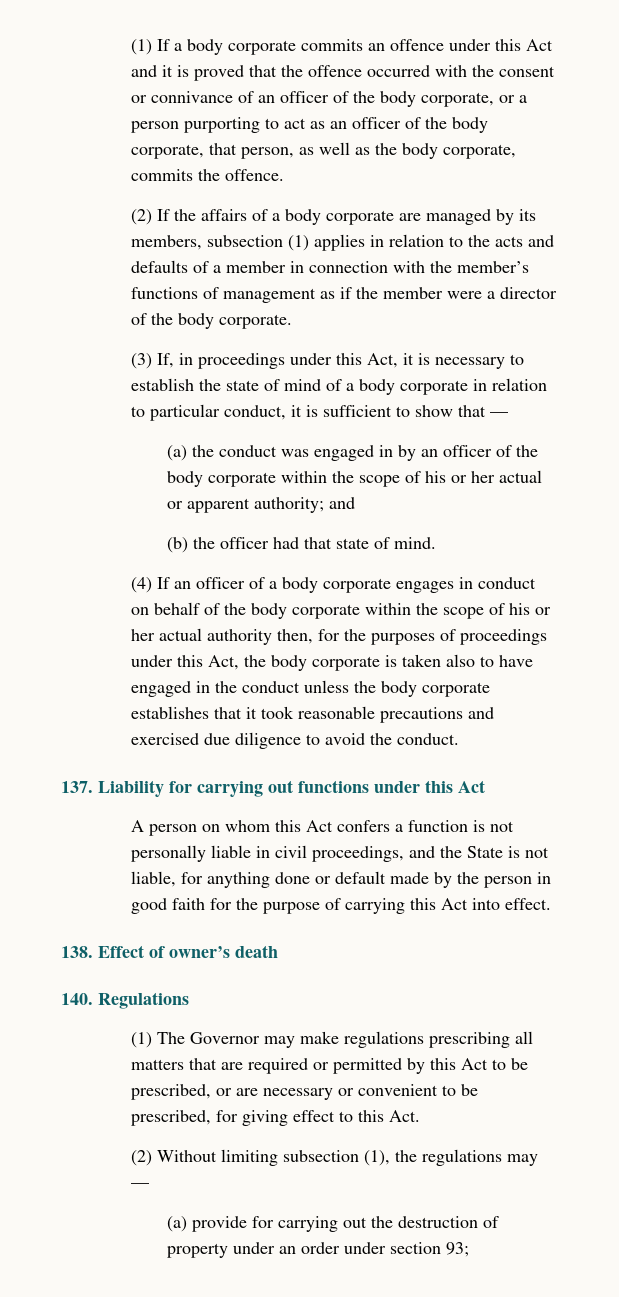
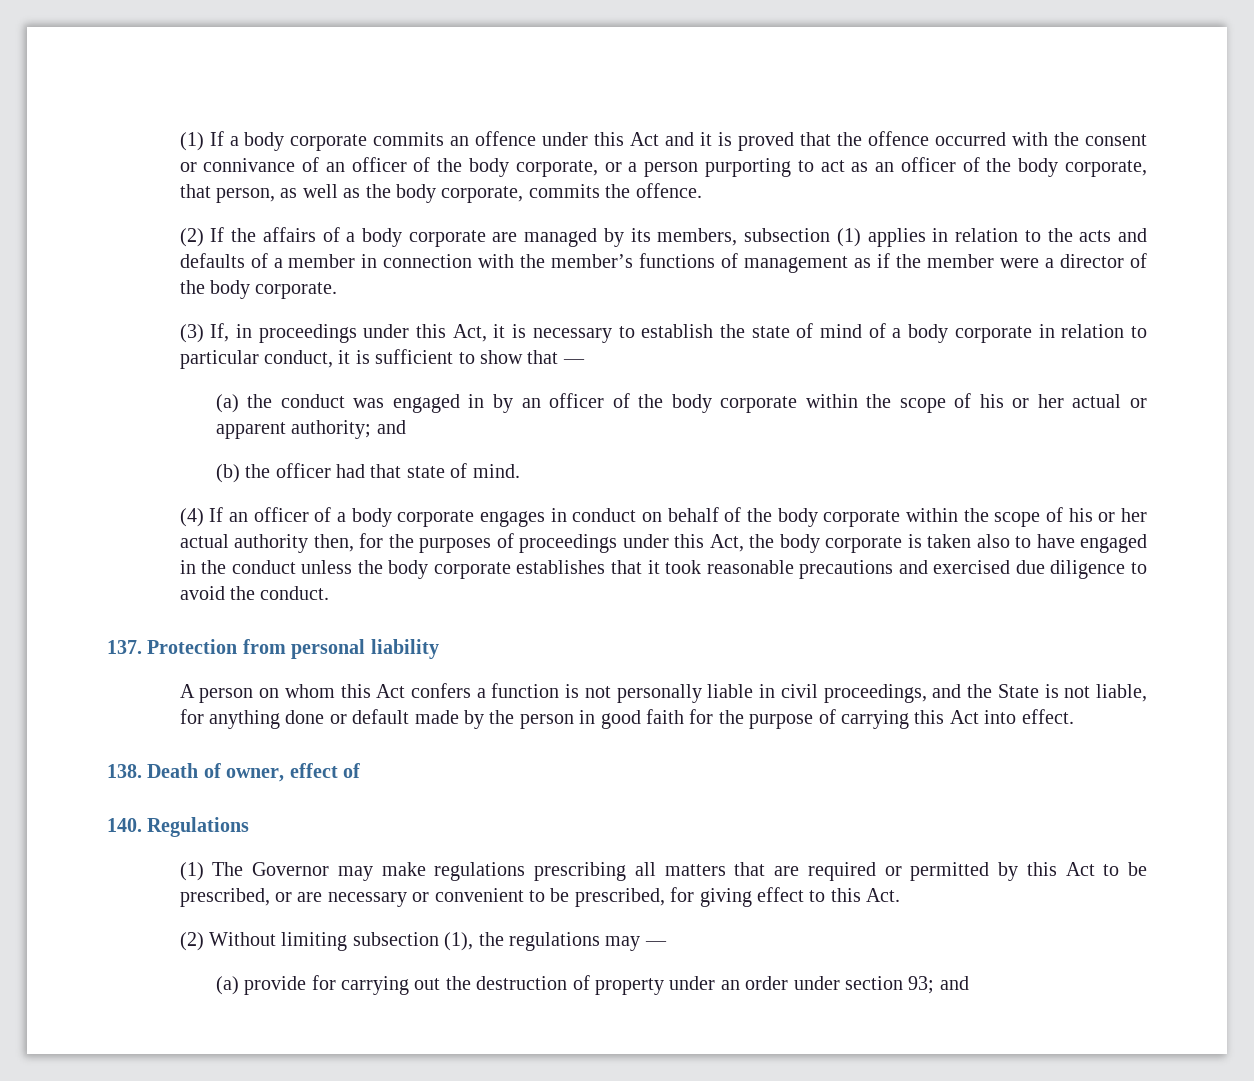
[98,780,485,797] Liability for carrying out functions under this Act -> [147,639,439,659] Protection from personal liability
[98,945,278,958] Effect of owner’s death -> [147,763,360,782] Death of owner, effect of
(469, 1249) none -> [939,976,969,990] and

